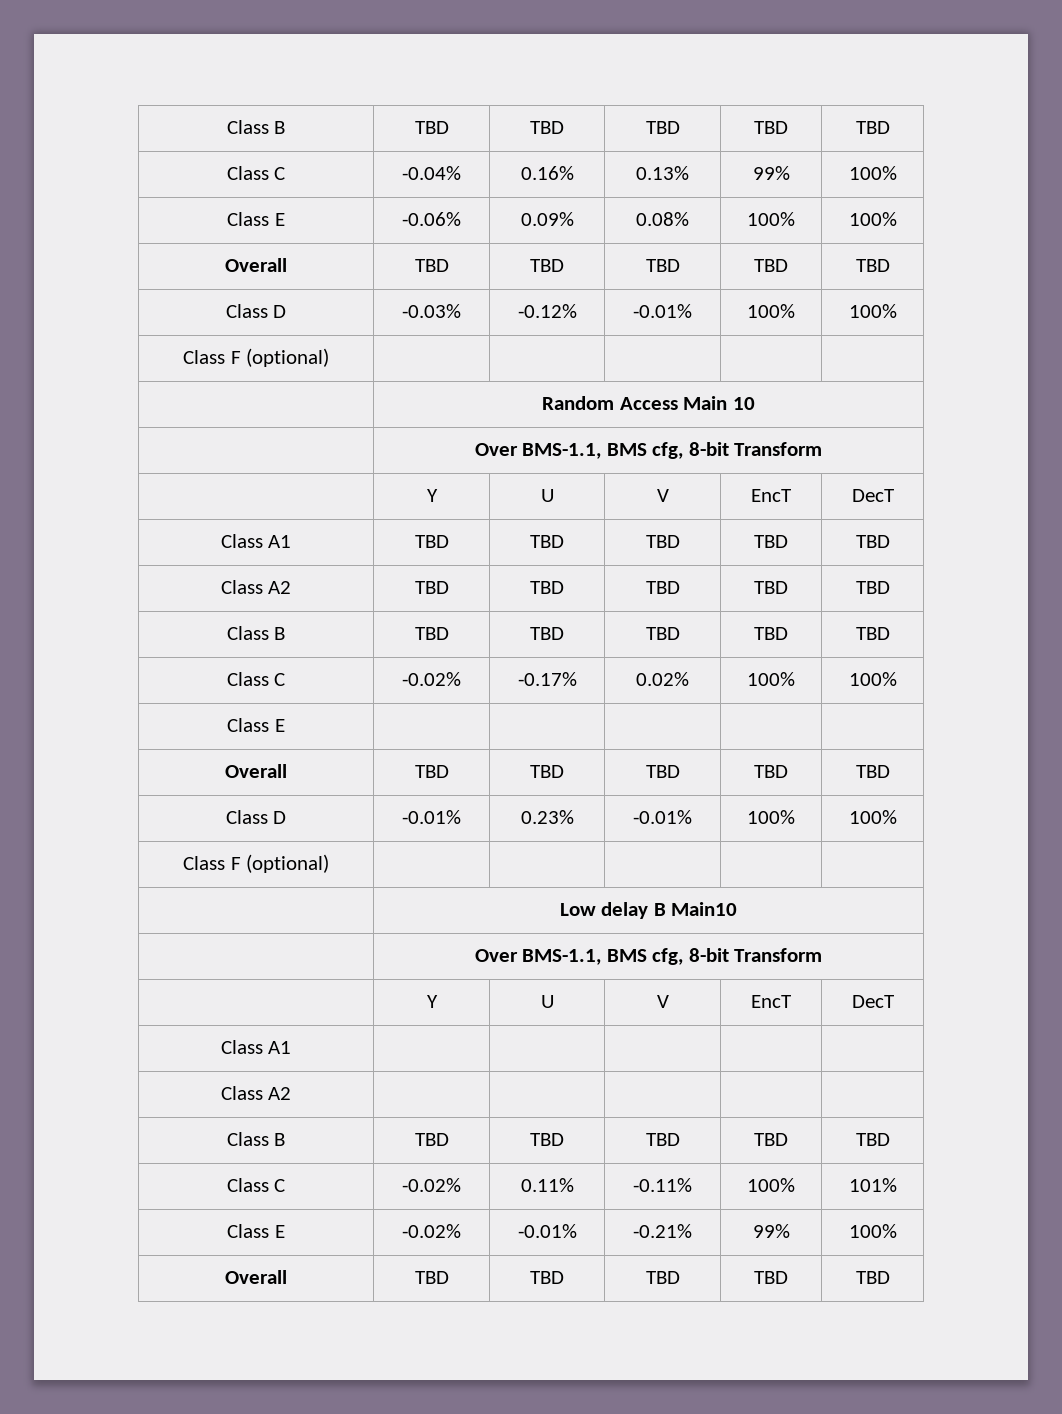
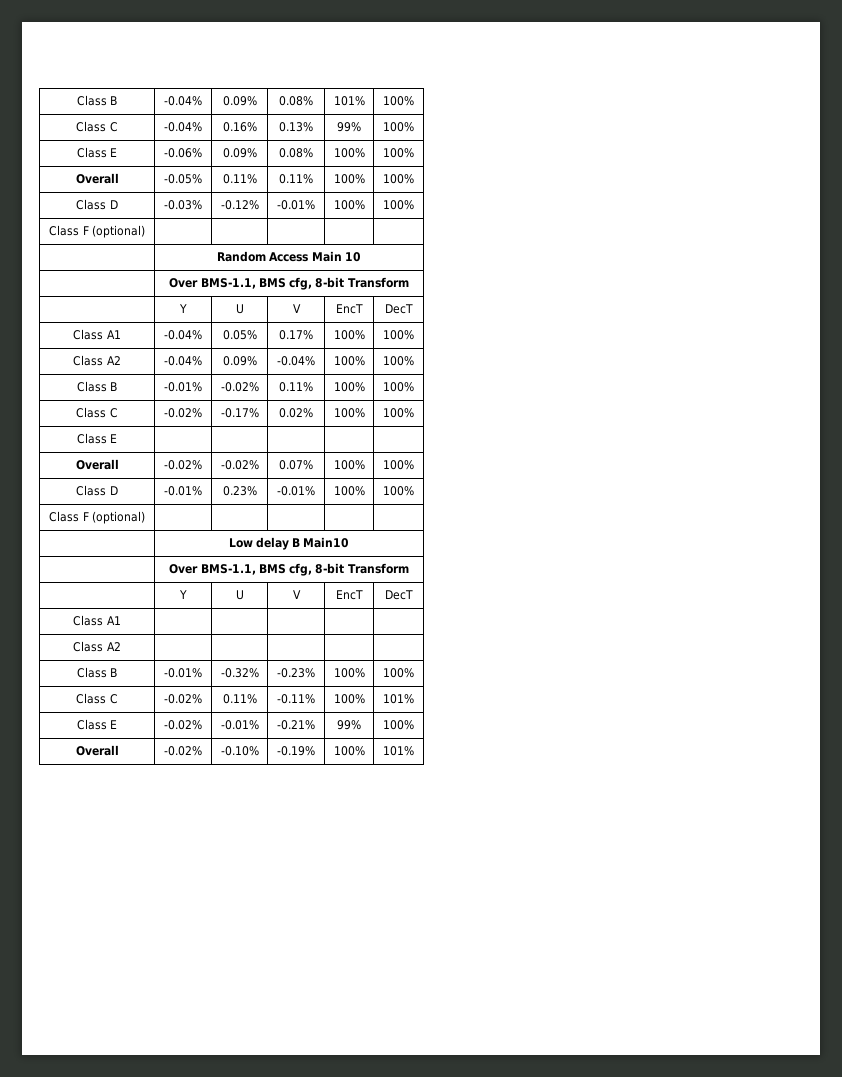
[226,120,286,134] [414,121,449,134] [530,121,564,134] [645,121,680,134] [754,121,788,134] [855,121,890,134] Class B | TBD | TBD | TBD | TBD | TBD -> [76,95,118,106] [164,96,202,106] [222,96,257,106] [279,96,313,106] [333,96,365,106] [383,96,414,106] Class B | -0.04% | 0.09% | 0.08% | 101% | 100%
[414,259,449,272] [530,259,564,272] [645,259,680,272] [754,259,788,272] [855,259,890,272] TBD | TBD | TBD | TBD | TBD -> [164,174,202,184] [222,174,257,184] [279,174,313,184] [333,174,365,184] [383,174,414,184] -0.05% | 0.11% | 0.11% | 100% | 100%
[414,535,449,548] [530,535,564,548] [645,535,680,548] [754,535,788,548] [855,535,890,548] [220,580,292,594] [414,581,449,594] [530,581,564,594] [645,581,680,594] [754,581,788,594] [855,581,890,594] [226,626,286,640] [414,627,449,640] [530,627,564,640] [645,627,680,640] [754,627,788,640] [855,627,890,640] TBD | TBD | TBD | TBD | TBD // Class A2 | TBD | TBD | TBD | TBD | TBD // Class B | TBD | TBD | TBD | TBD | TBD -> [164,330,202,340] [222,330,257,340] [279,330,313,340] [333,330,365,340] [383,330,414,340] [73,355,121,366] [164,356,202,366] [222,356,257,366] [277,356,315,366] [333,356,365,366] [383,356,414,366] [76,381,118,392] [164,382,202,392] [220,382,259,392] [279,382,313,392] [333,382,365,392] [383,382,414,392] -0.04% | 0.05% | 0.17% | 100% | 100% // Class A2 | -0.04% | 0.09% | -0.04% | 100% | 100% // Class B | -0.01% | -0.02% | 0.11% | 100% | 100%
[414,765,449,778] [530,765,564,778] [645,765,680,778] [754,765,788,778] [855,765,890,778] TBD | TBD | TBD | TBD | TBD -> [164,460,202,470] [220,460,259,470] [279,460,313,470] [333,460,365,470] [383,460,414,470] -0.02% | -0.02% | 0.07% | 100% | 100%
[414,1133,449,1146] [530,1133,564,1146] [645,1133,680,1146] [754,1133,788,1146] [855,1133,890,1146] TBD | TBD | TBD | TBD | TBD -> [164,668,202,678] [220,668,259,678] [277,668,315,678] [333,668,365,678] [383,668,414,678] -0.01% | -0.32% | -0.23% | 100% | 100%
[414,1271,449,1284] [530,1271,564,1284] [645,1271,680,1284] [754,1271,788,1284] [855,1271,890,1284] TBD | TBD | TBD | TBD | TBD -> [164,746,202,756] [220,746,259,756] [277,746,315,756] [333,746,365,756] [383,746,414,756] -0.02% | -0.10% | -0.19% | 100% | 101%

